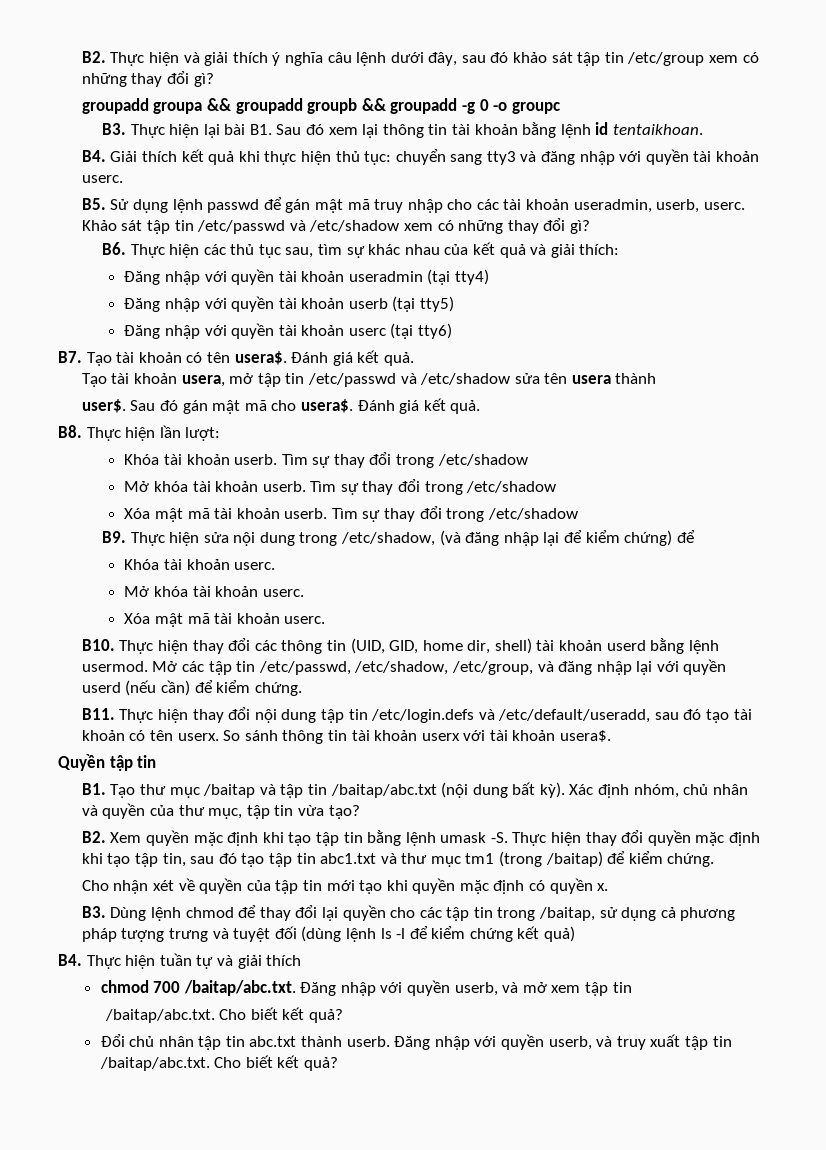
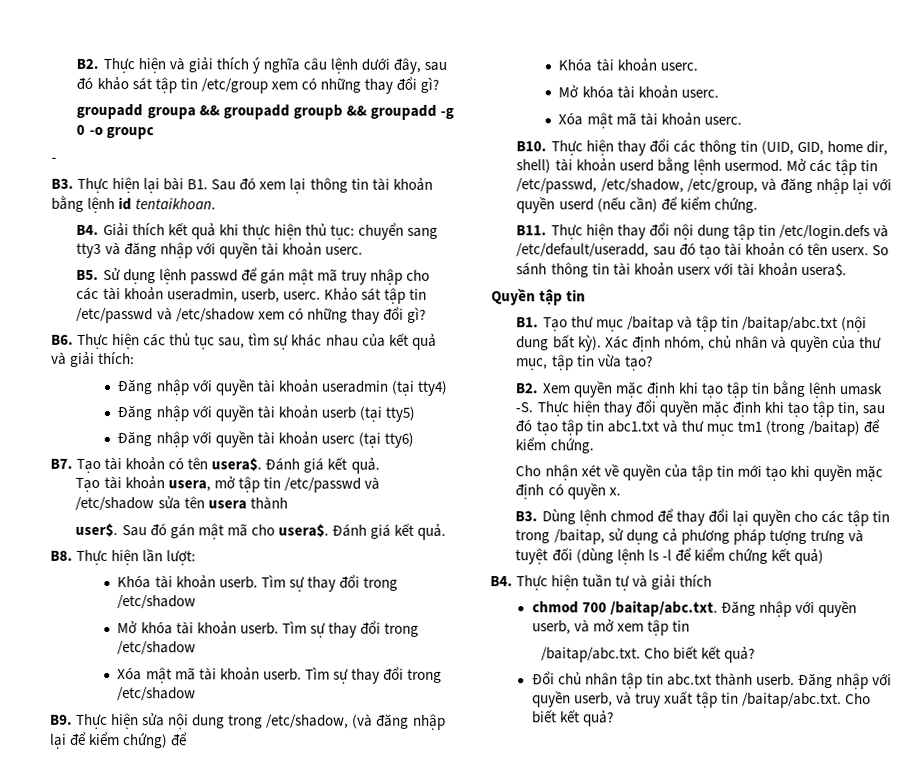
(560, 108) none -> [51,157,57,162] // -

